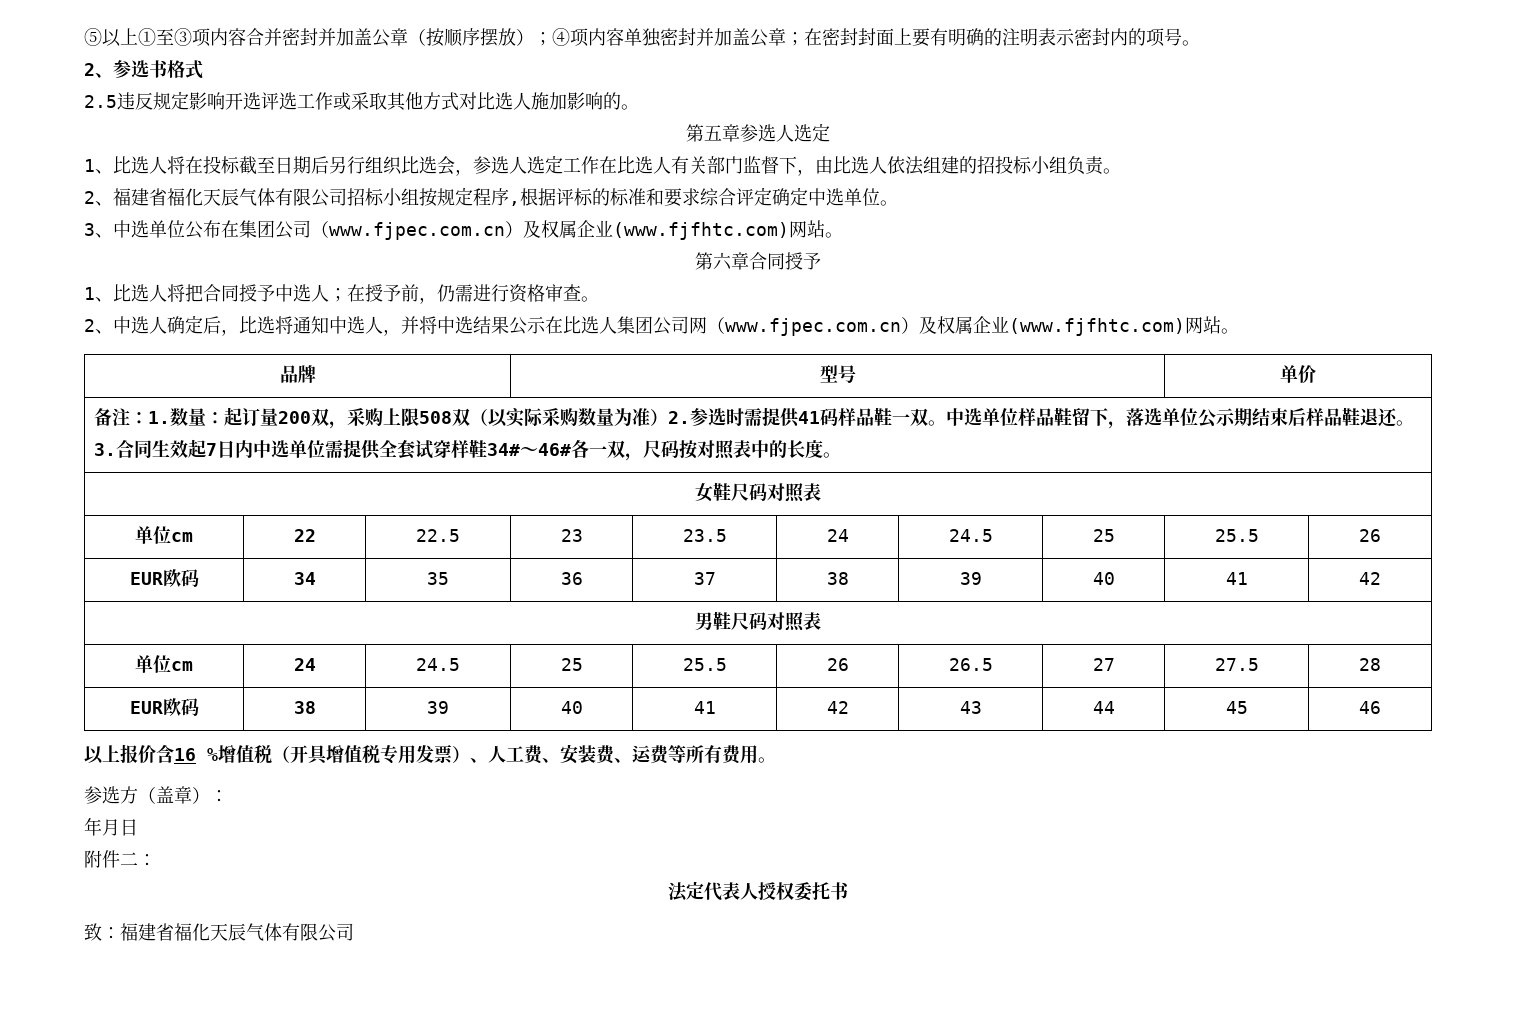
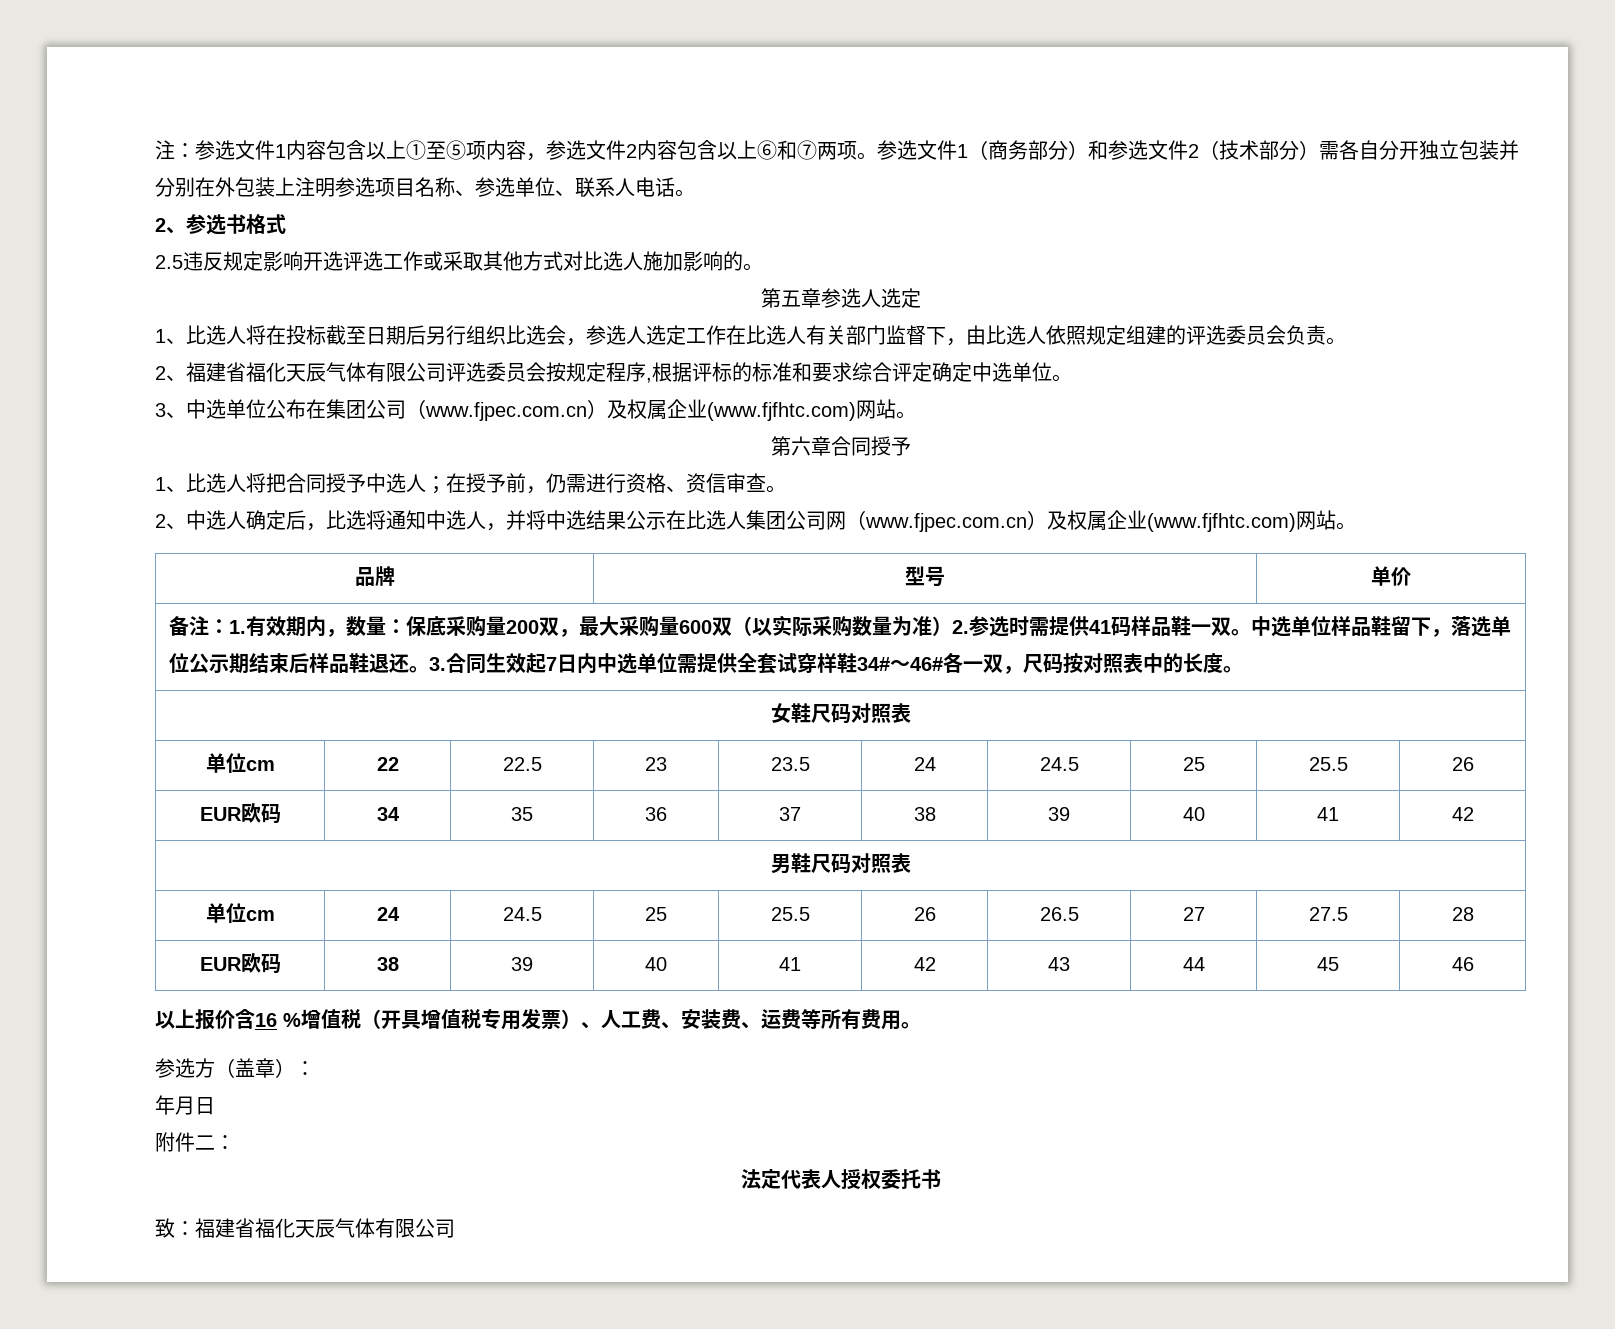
[84,28,1182,47] ⑤以上①至③项内容合并密封并加盖公章（按顺序摆放）；④项内容单独密封并加盖公章；在密封封面上要有明确的注明表示密封内的项号 -> [155,140,1519,161] [155,177,675,198] 注：参选文件1内容包含以上①至⑤项内容，参选文件2内容包含以上⑥和⑦两项。参选文件1（商务部分）和参选文件2（技术部分）需各自分开独立包装并分别在外包装上注明参选项目名称、参选单位、联系人电话
[905,156,1067,175] 法组建的招投标小组 -> [1066,325,1286,345] 照规定组建的评选委员会
[347,188,419,206] 招标小组 -> [446,362,546,382] 评选委员会
(545, 293) none -> [666,473,726,493] 、资信
[170,407,453,429] 数量：起订量200双，采购上限508 -> [245,616,712,637] 有效期内，数量：保底采购量200双，最大采购量600

